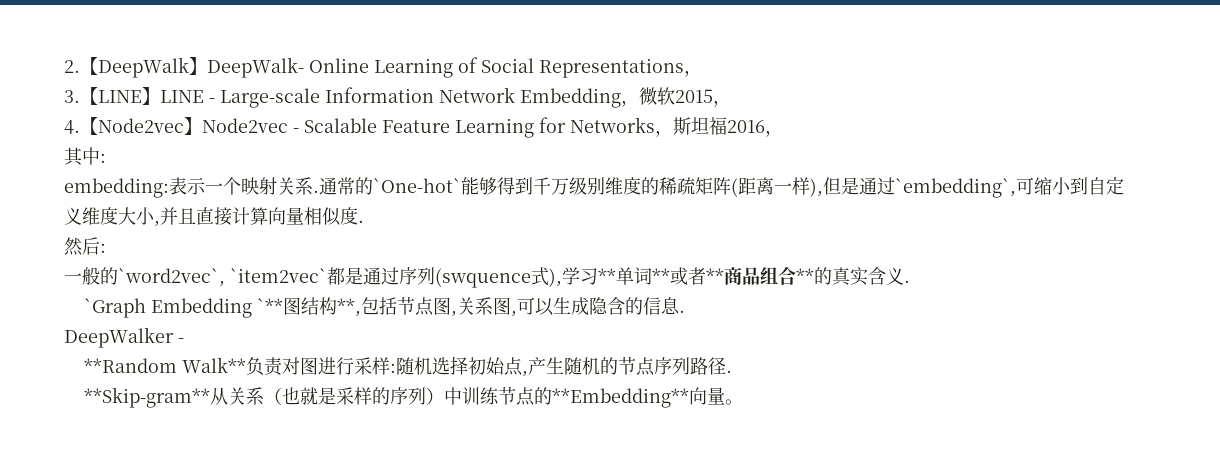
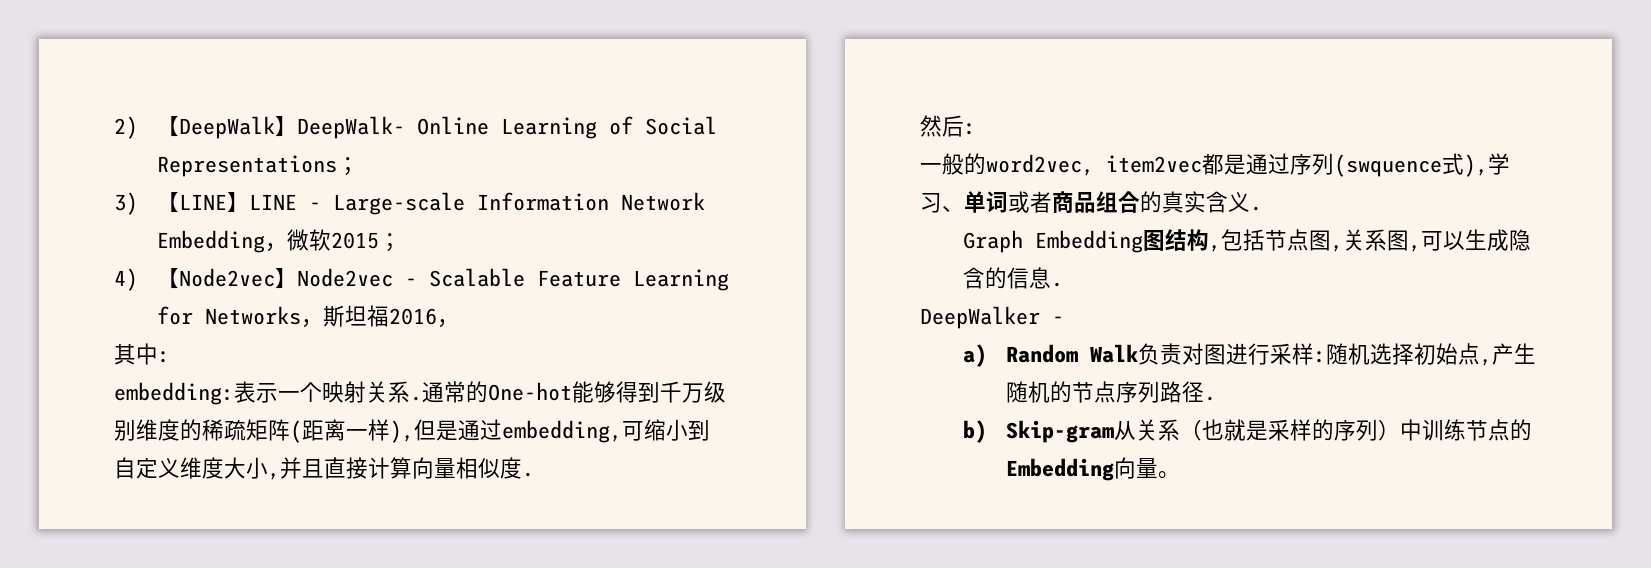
[64,60,80,73] 2. -> [114,116,138,139] 2)
[684,70,702,77] [64,90,80,103] ， // 3. -> [336,157,359,176] [114,192,138,215] ； // 3)
[713,100,731,107] [64,120,80,134] ， // 4. -> [378,233,401,252] [114,268,138,291] ； // 4)
[373,178,461,193] `One-hot` -> [488,382,572,401] One-hot
[895,178,1016,198] `embedding`, -> [502,420,622,443] embedding,
[118,268,327,287] `word2vec`, `item2vec` -> [986,154,1202,176] word2vec, item2vec
[598,267,724,285] **单词**或者** -> [942,191,1052,213] 、单词或者
[796,268,814,283] ** -> (1140, 202) none
[84,297,362,318] `Graph Embedding `**图结构**, -> [962,229,1221,253] Graph Embedding图结构,
[84,357,247,373] **Random Walk** -> [962,344,1138,367] a) Random Walk
[84,387,211,408] **Skip-gram** -> [962,420,1114,443] b) Skip-gram
[552,388,690,408] **Embedding** -> [1005,458,1114,481] Embedding

